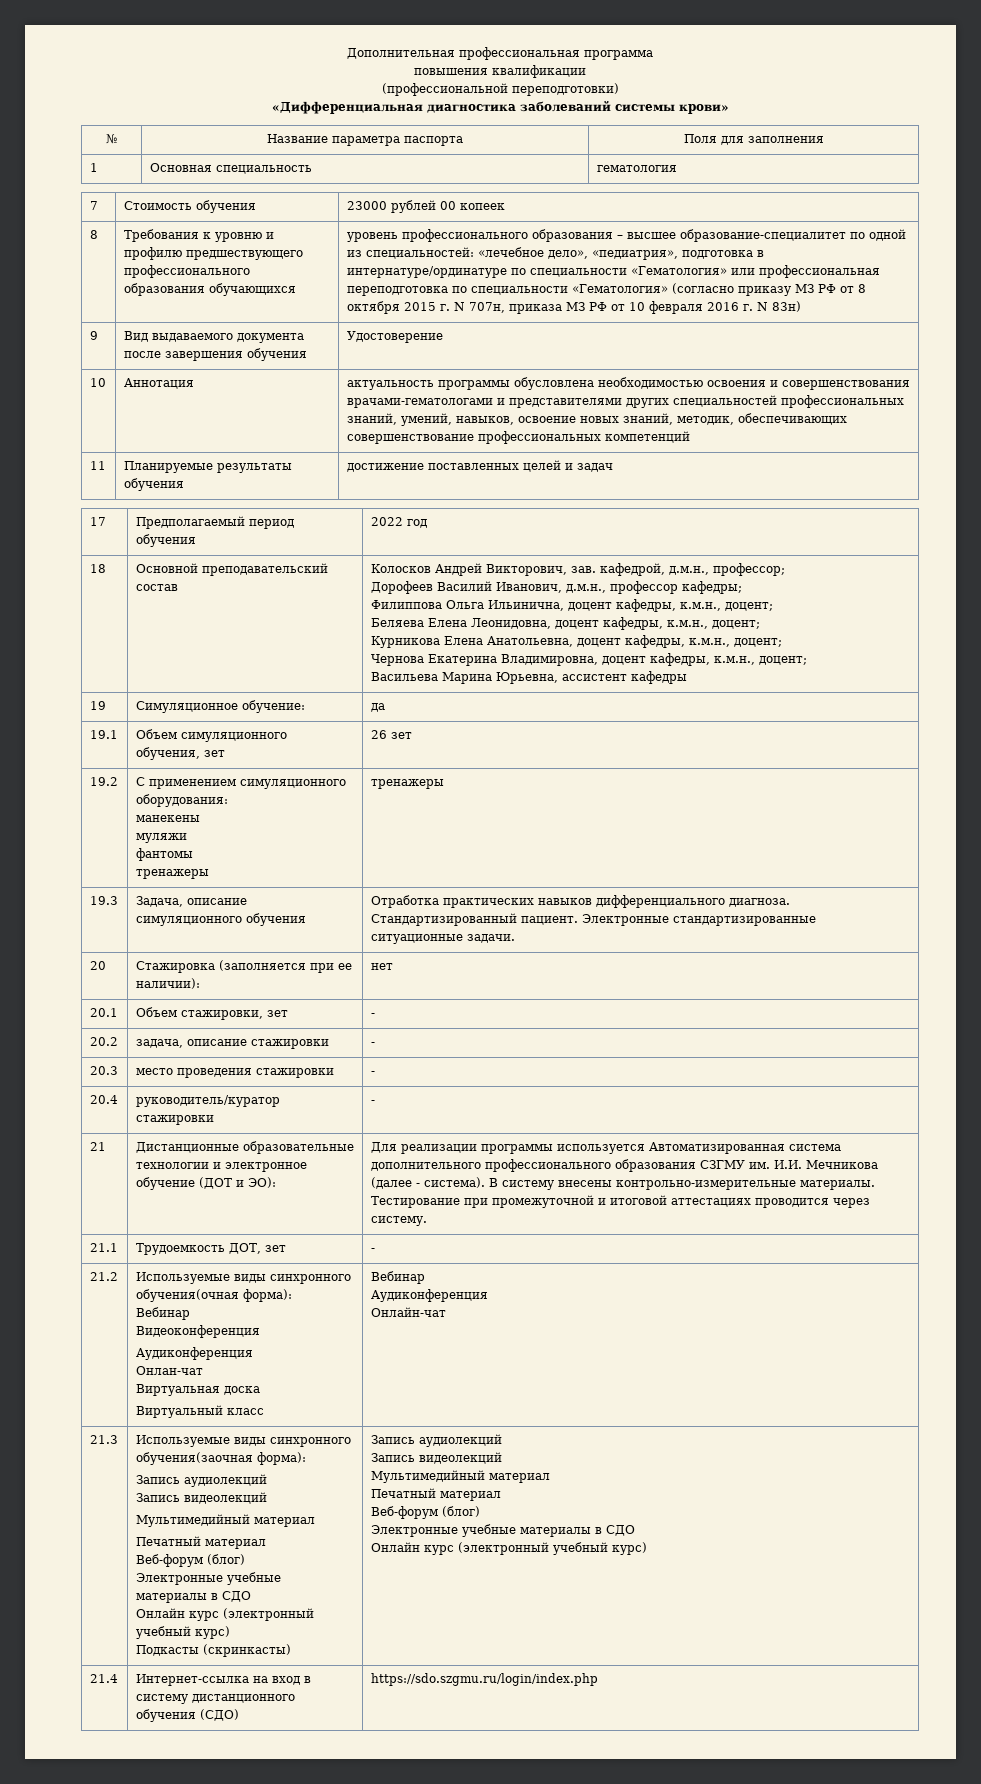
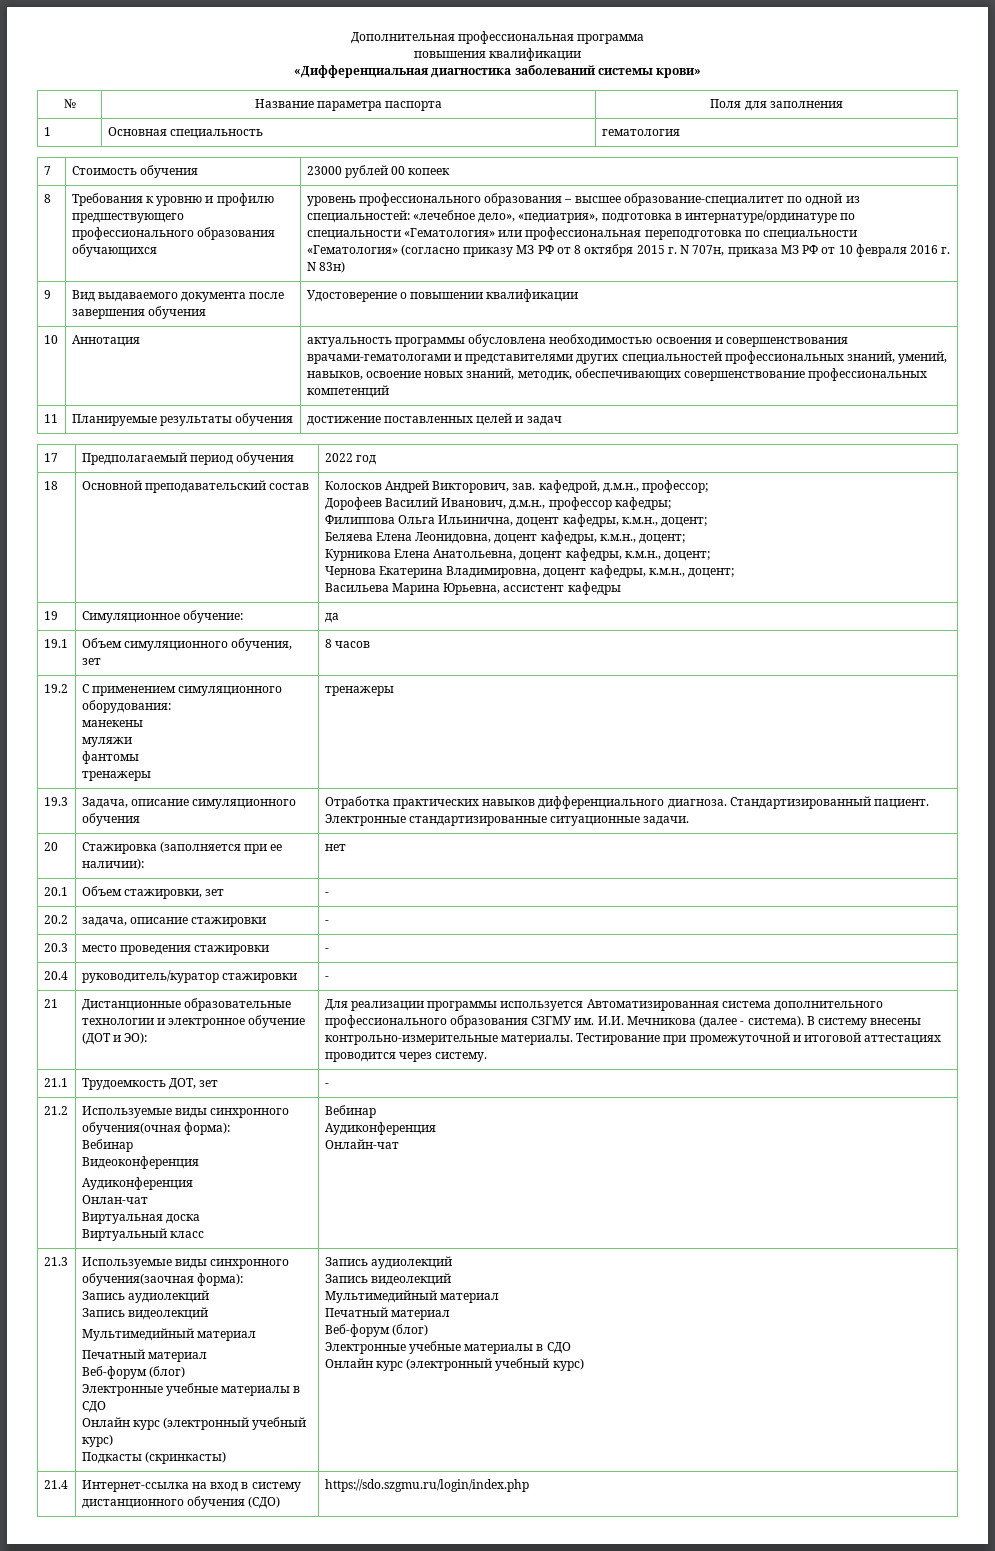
[381,83,619,96] // (профессиональной переподготовки) -> (582, 54) none
(443, 337) none -> [399,289,579,302] о повышении квалификации
[370,730,412,739] 26 зет -> [324,639,370,648] 8 часов

